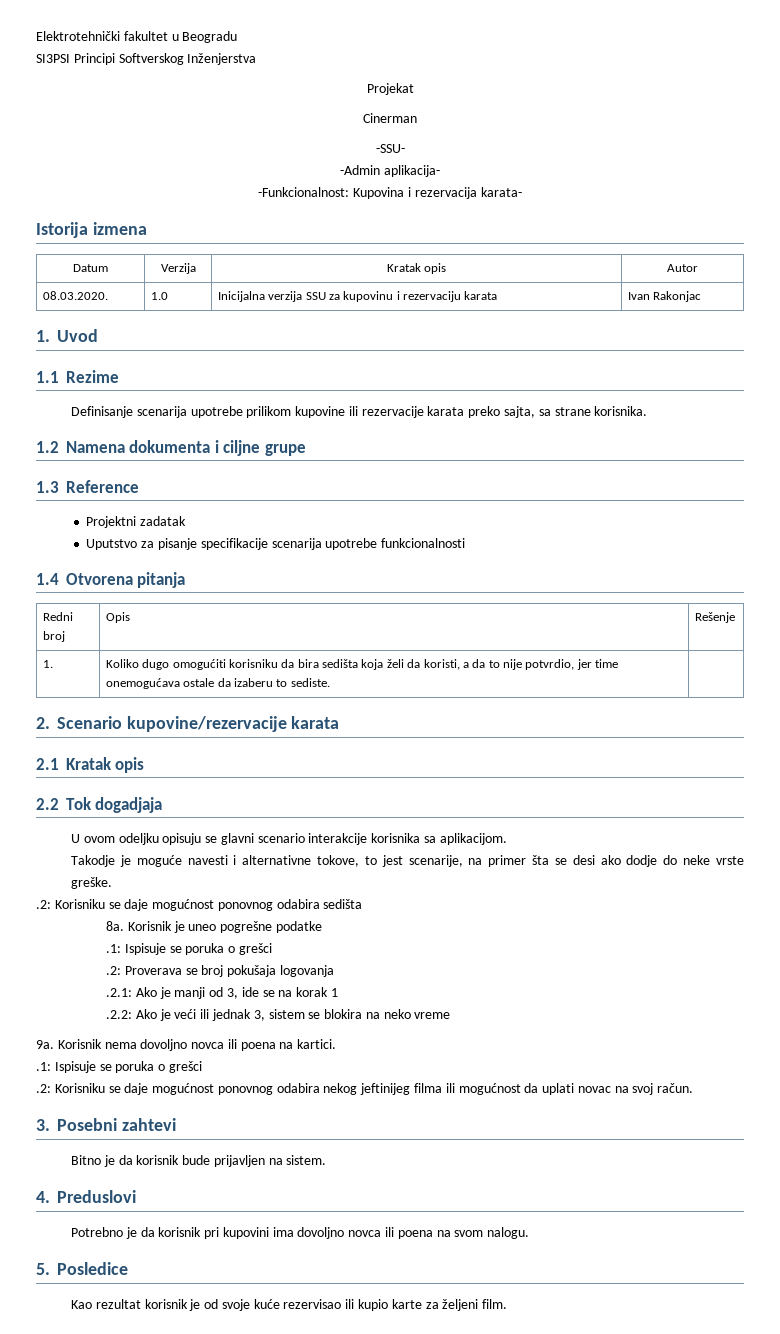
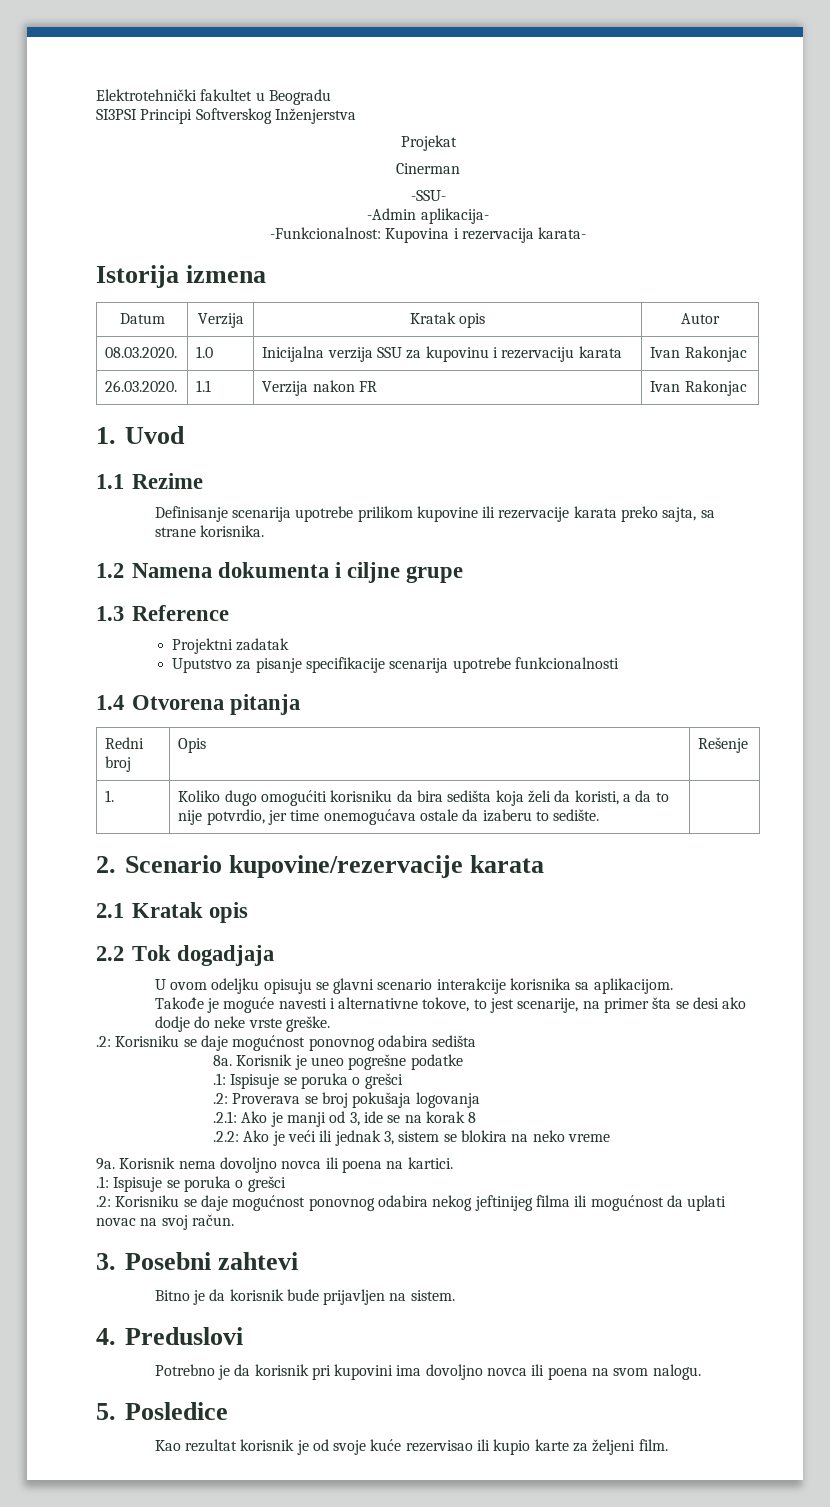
(702, 296) none -> [105,380,178,392] [196,380,212,392] [262,380,377,396] [650,380,747,396] // 26.03.2020. | 1.1 | Verzija nakon FR | Ivan Rakonjac
[290,678,330,687] sediste. -> [553,809,600,821] sedište.
[71,855,116,867] Takodje -> [154,997,204,1009] Takođe
[330,988,338,997] 1 -> [468,1112,477,1123] 8

